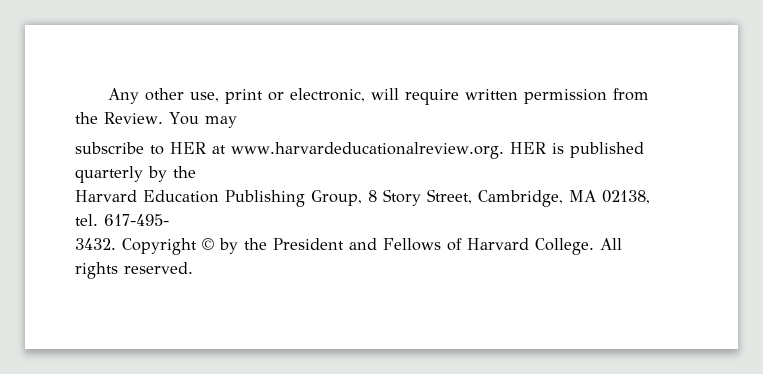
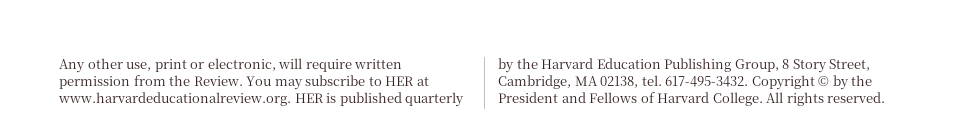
(237, 122) // -> (303, 84) none
(196, 172) // -> (538, 63) none
[104,214,169,226] [75,238,116,250] 617-495- // 3432. -> [665,76,749,87] 617-495-3432.

